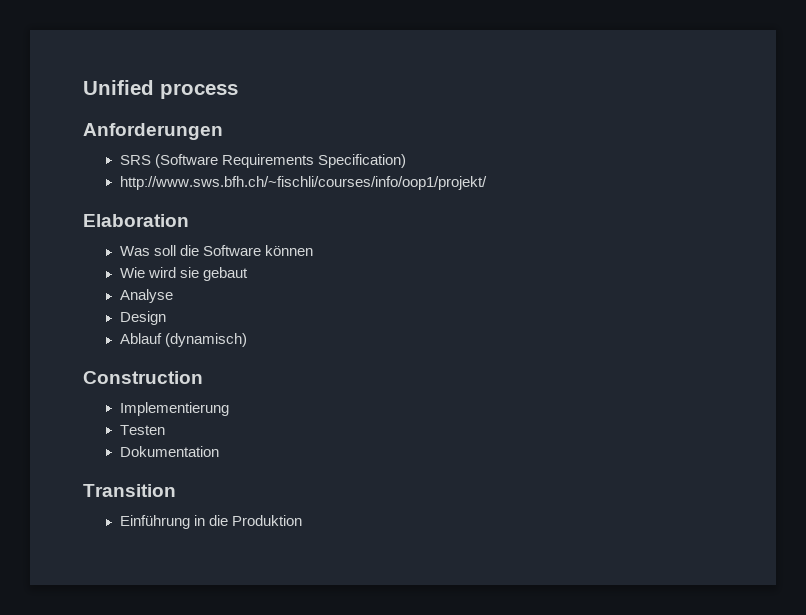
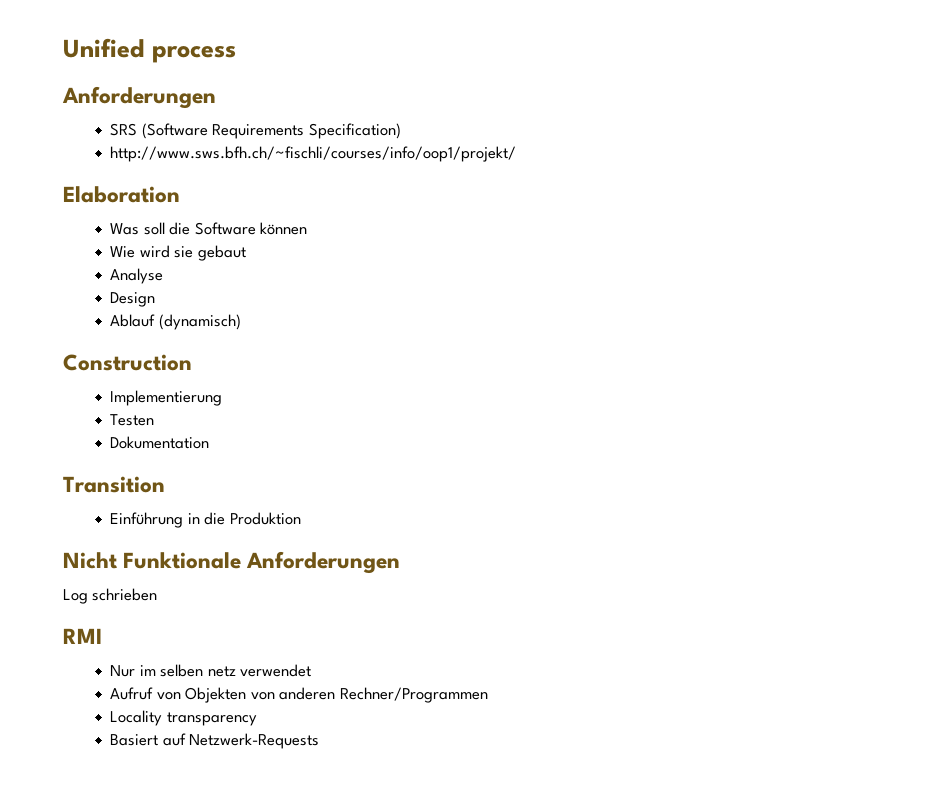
(302, 520) none -> [63,551,401,574] [63,588,158,604] [63,628,102,644] [110,664,312,677] [110,687,488,703] [110,710,257,726] [110,733,320,749] // Nicht Funktionale Anforderungen // Log schrieben // RMI // Nur im selben netz verwendet // Aufruf von Objekten von anderen Rechner/Programmen // Locality transparency // Basiert auf Netzwerk-Requests

